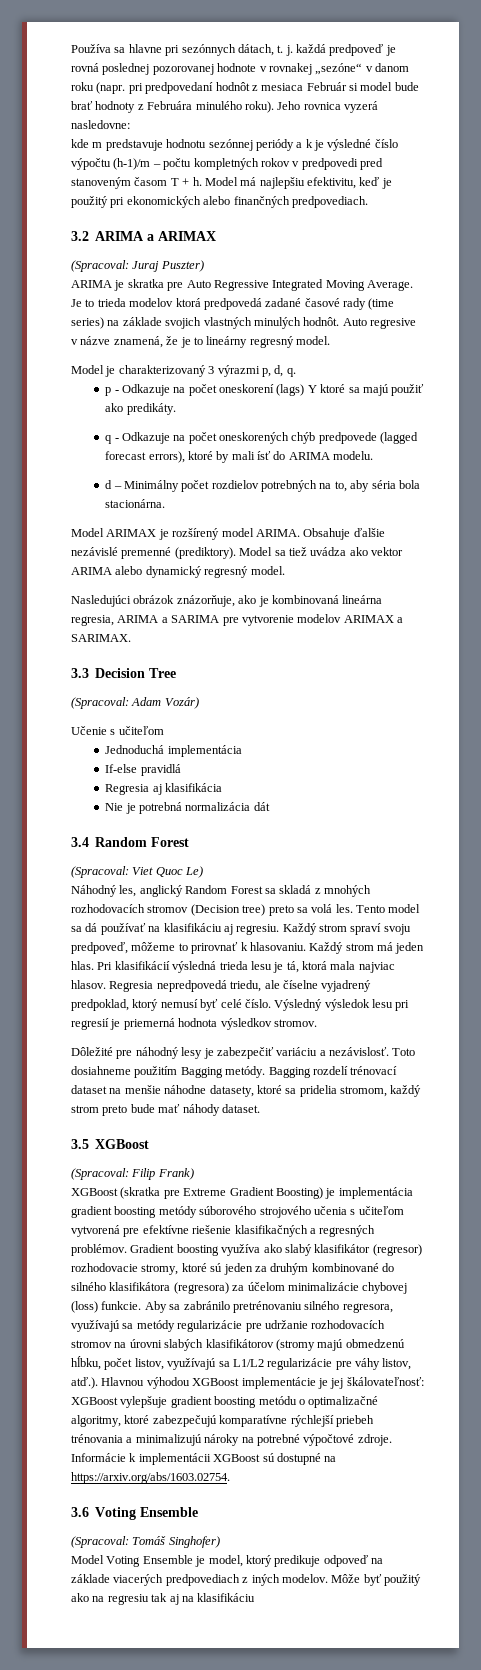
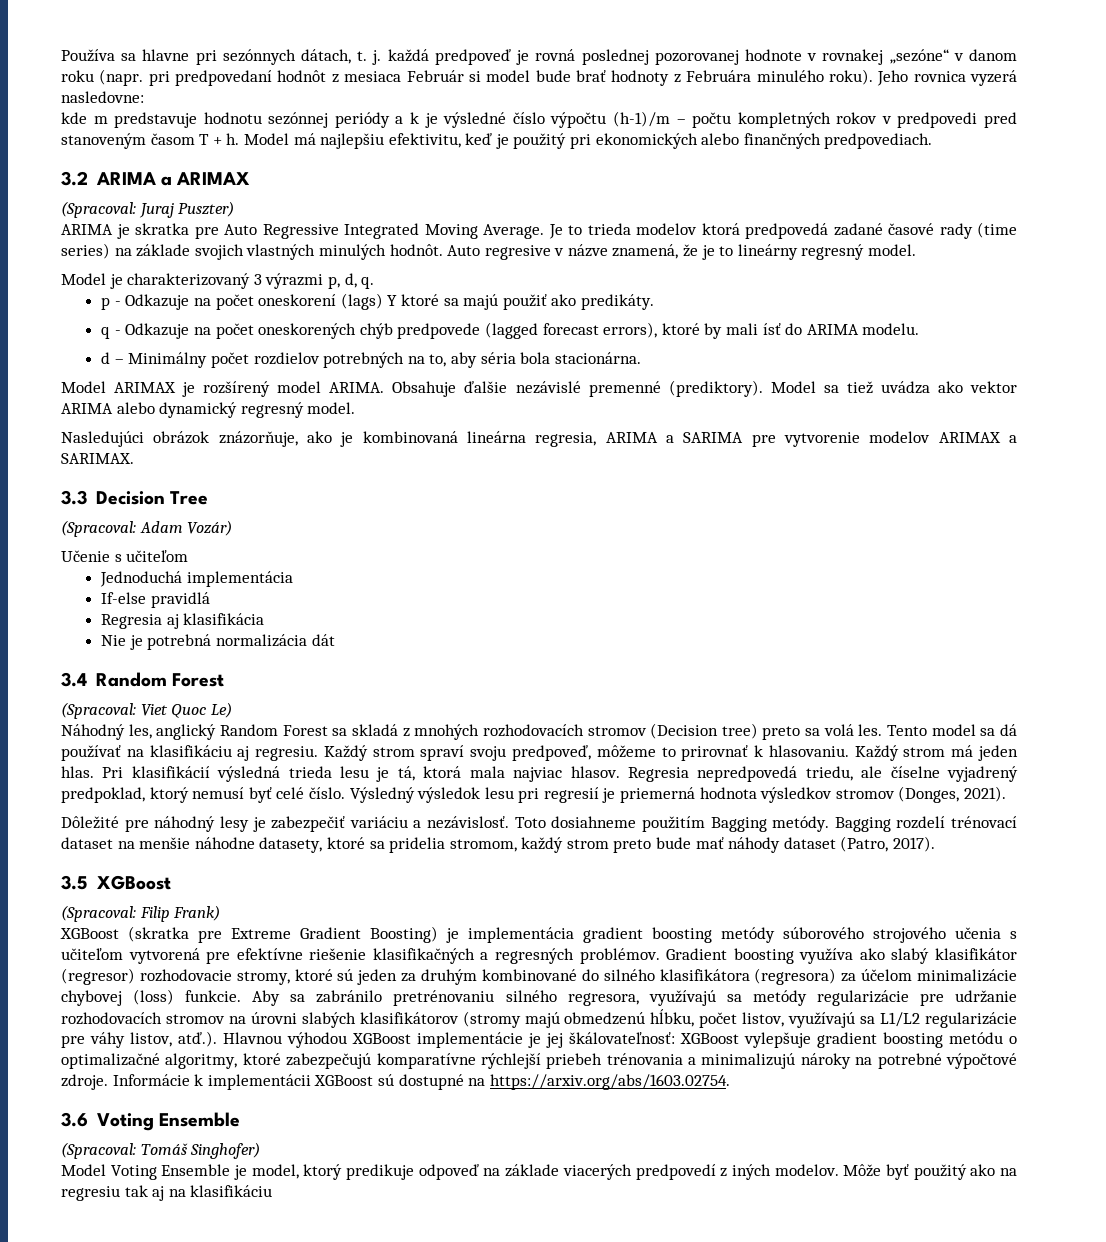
[273,1019,317,1027] stromov. -> [835,786,1007,803] stromov (Donges, 2021).
[221,1104,260,1113] dataset. -> [783,836,936,852] dataset (Patro, 2017).
[165,1574,240,1586] predpovediach -> [635,1164,716,1180] predpovedí

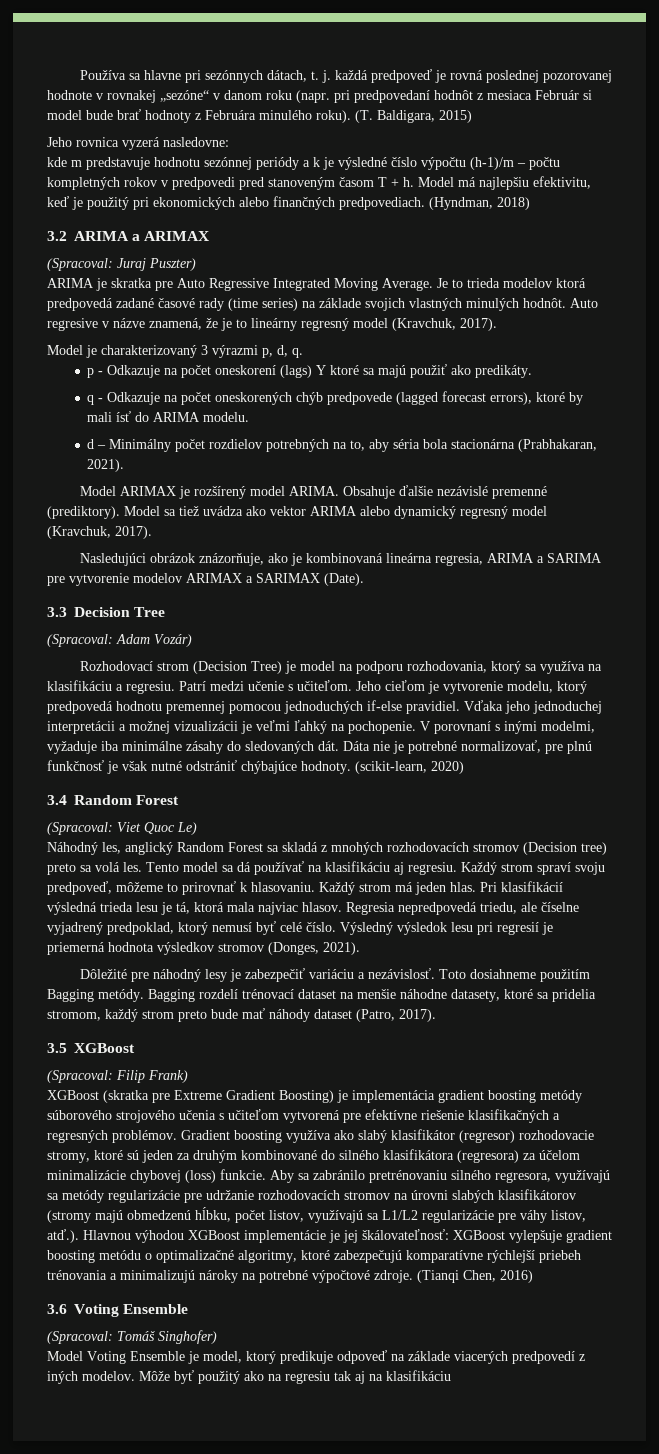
(873, 77) none -> [355,110,472,123] (T. Baldigara, 2015) //
(933, 141) none -> [429,197,530,210] (Hyndman, 2018)
[868,244,917,256] model. -> [353,318,497,331] model (Kravchuk, 2017).
[554,352,641,364] stacionárna. -> [451,439,598,452] [87,459,125,472] stacionárna (Prabhakaran, 2021).
[307,402,356,414] model. -> [512,506,547,516] [47,526,152,539] model (Kravchuk, 2017).
[61,453,134,464] SARIMAX. -> [256,573,364,586] SARIMAX (Date).
[61,550,189,562] [100,571,293,587] [101,592,210,608] [101,613,265,629] [101,634,335,650] Učenie s učiteľom // Jednoduchá implementácia // If-else pravidlá // Regresia aj klasifikácia // Nie je potrebná normalizácia dát -> [79,661,602,674] [47,680,587,694] [47,700,602,714] [47,720,595,734] [47,740,592,754] [47,760,464,774] Rozhodovací strom (Decision Tree) je model na podporu rozhodovania, ktorý sa využíva na klasifikáciu a regresiu. Patrí medzi učenie s učiteľom. Jeho cieľom je vytvorenie modelu, ktorý predpovedá hodnotu premennej pomocou jednoduchých if-else pravidiel. Vďaka jeho jednoduchej interpretácii a možnej vizualizácii je veľmi ľahký na pochopenie. V porovnaní s inými modelmi, vyžaduje iba minimálne zásahy do sledovaných dát. Dáta nie je potrebné normalizovať, pre plnú funkčnosť je však nutné odstrániť chýbajúce hodnoty. (scikit-learn, 2020)
[112,1074,730,1090] Informácie k implementácii XGBoost sú dostupné na https://arxiv.org/abs/1603.02754. -> [417,1270,533,1283] (Tianqi Chen, 2016)

